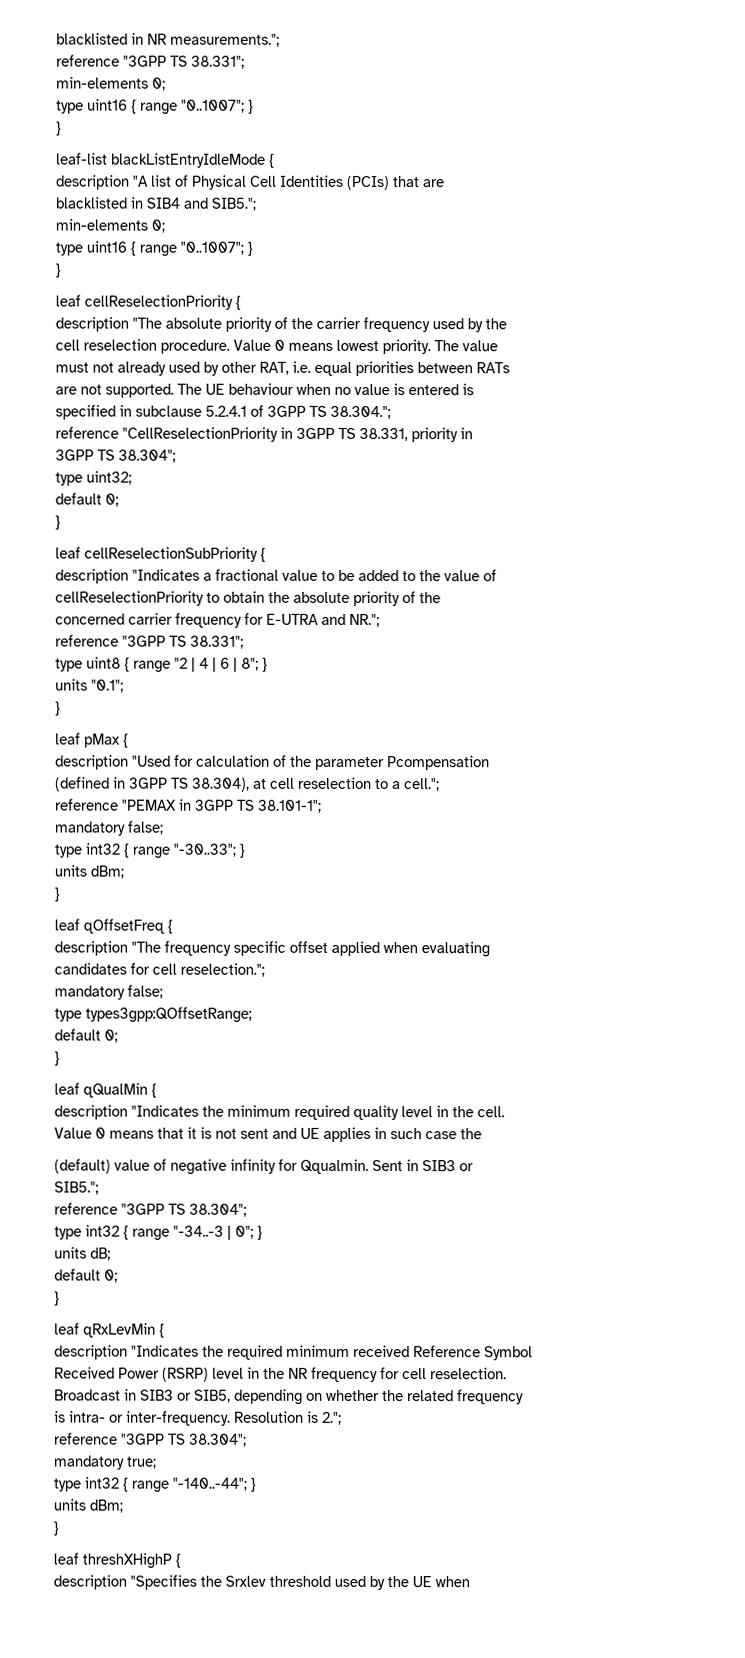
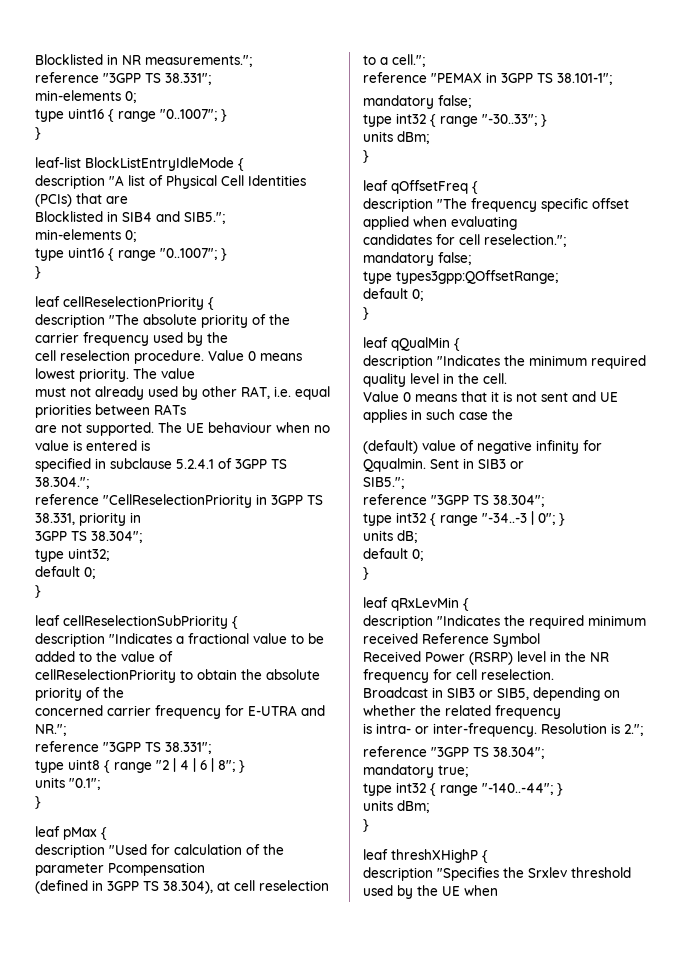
[56,32,128,45] blacklisted -> [35,54,103,65] Blocklisted
[111,152,266,168] blackListEntryIdleMode -> [85,157,234,171] BlockListEntryIdleMode
[55,196,127,209] blacklisted -> [35,211,103,222] Blocklisted

